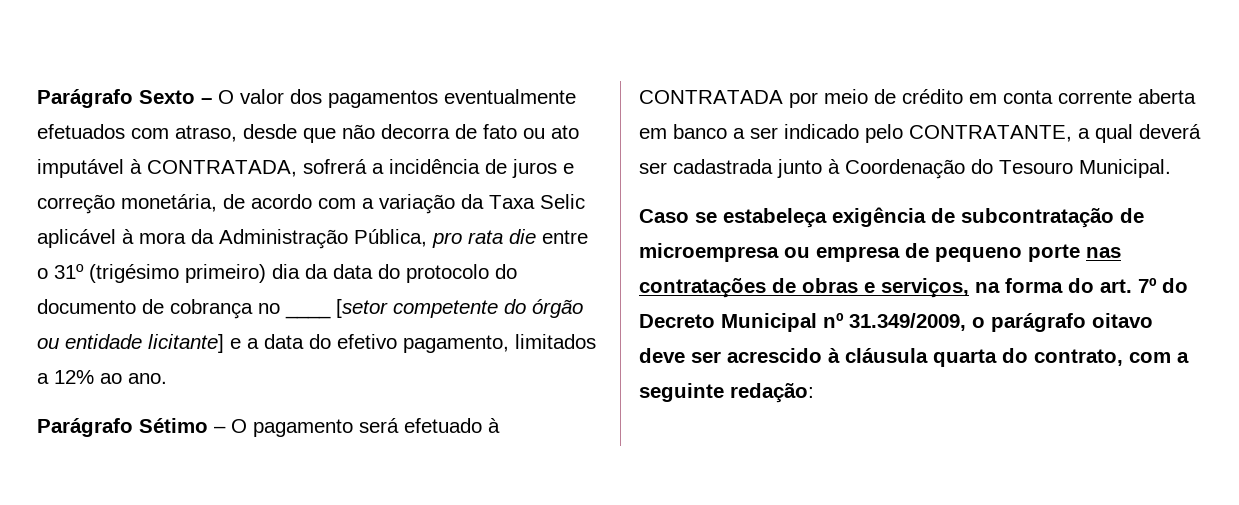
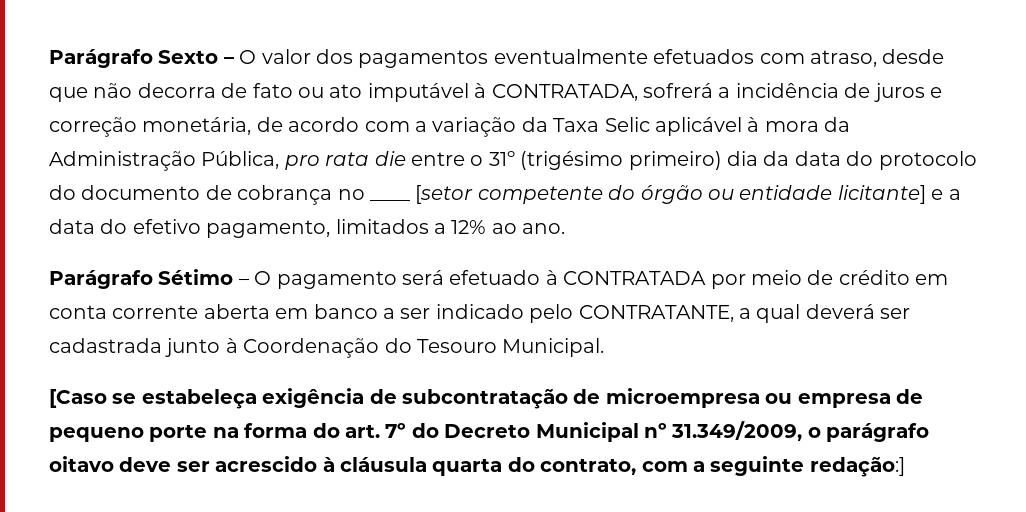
[639,209,689,223] Caso -> [49,389,107,408] [Caso
[1086,247,1121,258] [639,278,969,298] nas contratações de obras e serviços, -> (208, 433) none
[730,383,814,403] redação: -> [809,457,905,477] redação:]

